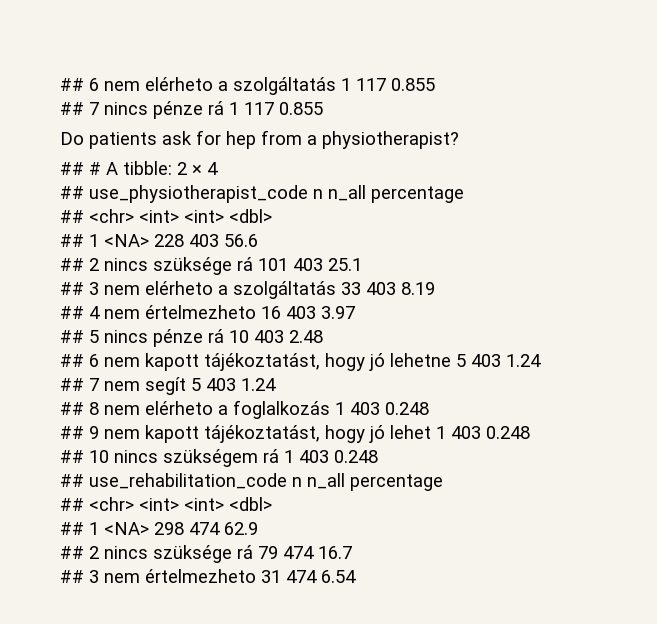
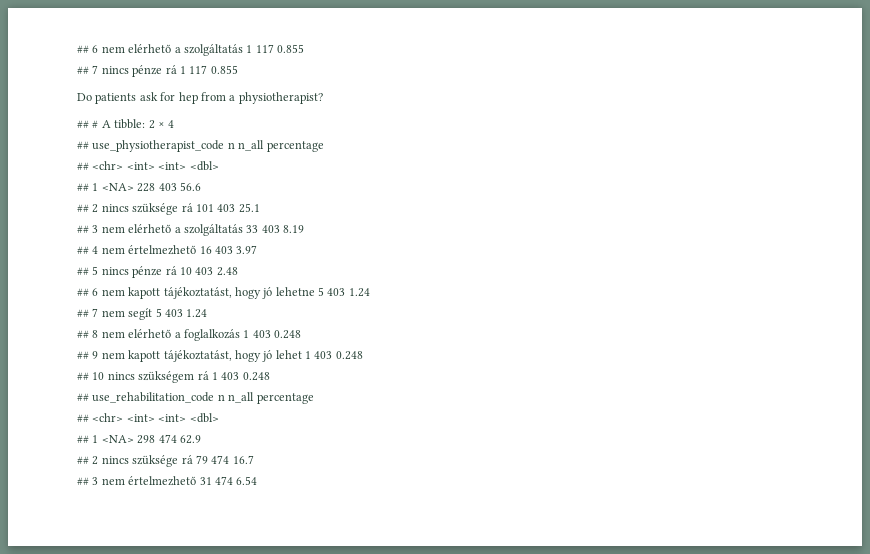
[60,77,213,91] ## 6 nem elérheto -> [77,44,172,53] ## 6 nem elérhető
[145,281,213,295] elérheto -> [128,224,172,233] elérhető
[145,305,256,319] értelmezheto -> [128,245,197,255] értelmezhető
[145,401,213,415] elérheto -> [128,329,172,338] elérhető
[145,569,256,583] értelmezheto -> [128,476,197,486] értelmezhető

